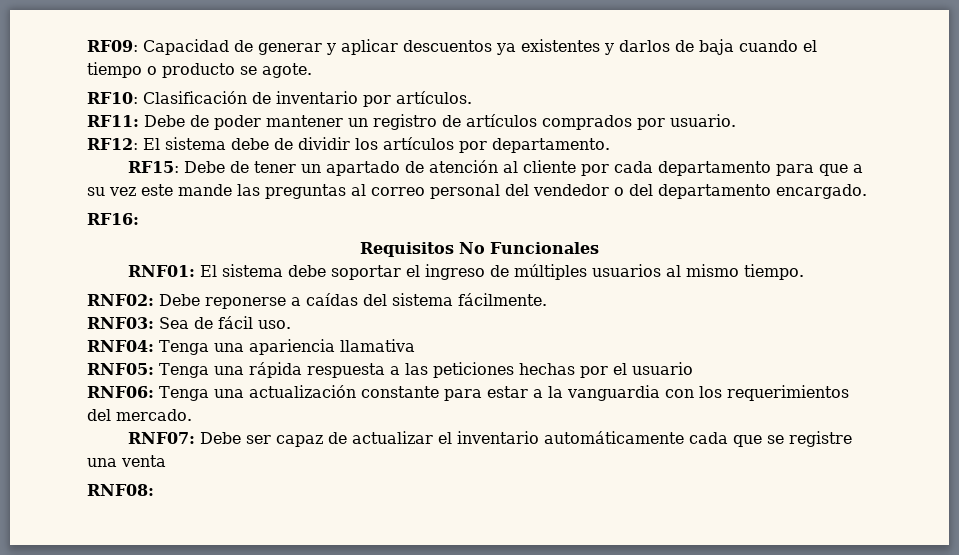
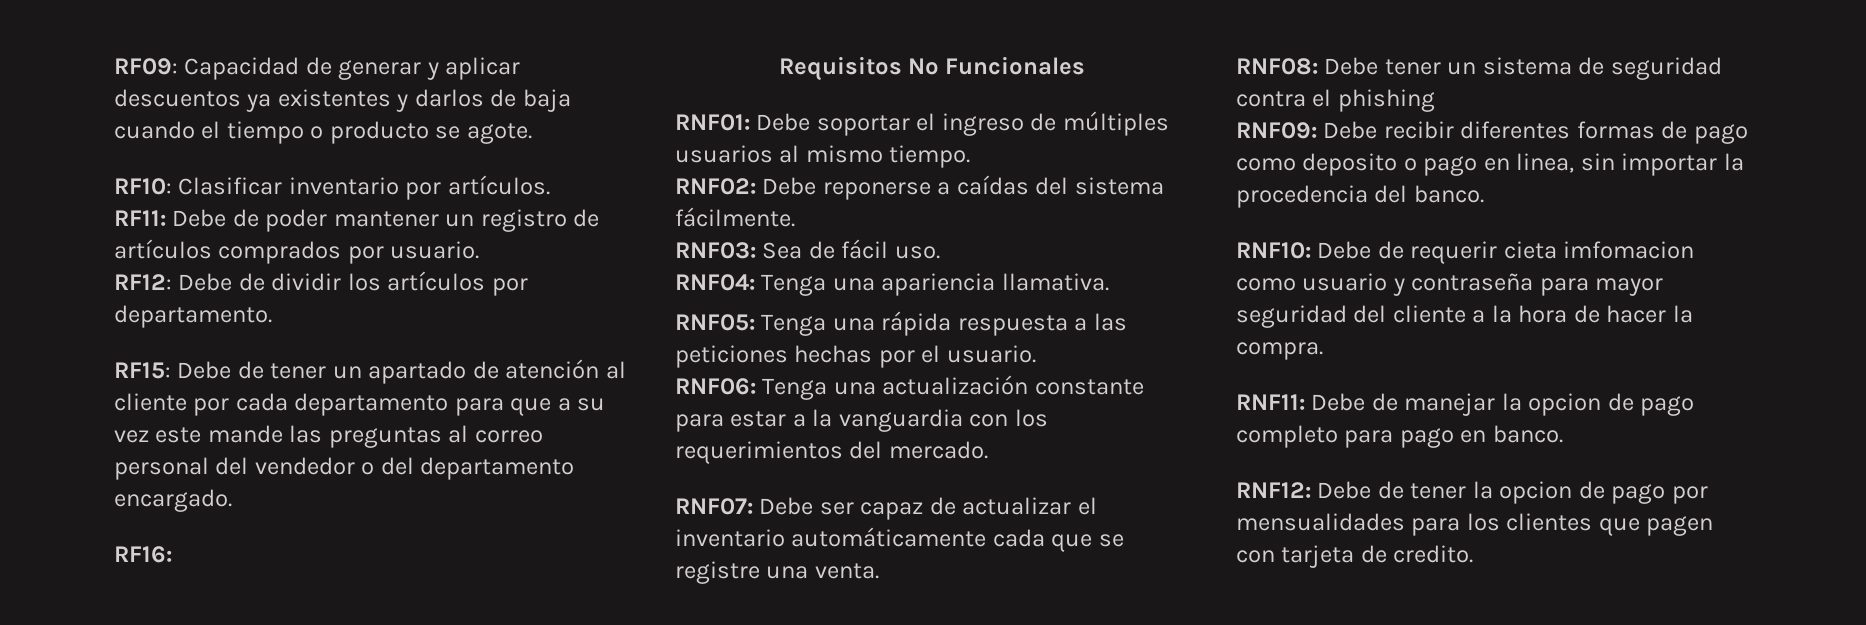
[143,91,271,104] Clasificación de -> [178,177,283,195] Clasificar
[143,137,269,150] El sistema debe -> [178,273,233,291] Debe
[200,264,327,277] El sistema debe -> [756,113,811,131] Debe
[339,339,415,352] llamativa -> [1001,273,1109,291] llamativa.
[631,362,693,375] usuario -> [946,345,1036,363] usuario.
[121,455,166,467] venta -> [814,563,879,579] venta.
(154, 490) none -> [1324,57,1722,80] [1236,89,1435,112] [1236,121,1748,144] [1236,153,1744,176] [1236,185,1484,208] [1236,241,1695,264] [1236,273,1664,296] [1236,305,1693,328] [1236,342,1323,360] [1236,393,1695,416] [1236,425,1563,448] [1236,481,1708,504] [1236,513,1714,536] [1236,545,1474,568] Debe tener un sistema de seguridad contra el phishing // RNF09: Debe recibir diferentes formas de pago como deposito o pago en linea, sin importar la procedencia del banco. // RNF10: Debe de requerir cieta imfomacion como usuario y contraseña para mayor seguridad del cliente a la hora de hacer la compra. // RNF11: Debe de manejar la opcion de pago completo para pago en banco. // RNF12: Debe de tener la opcion de pago por mensualidades para los clientes que pagen con tarjeta de credito.

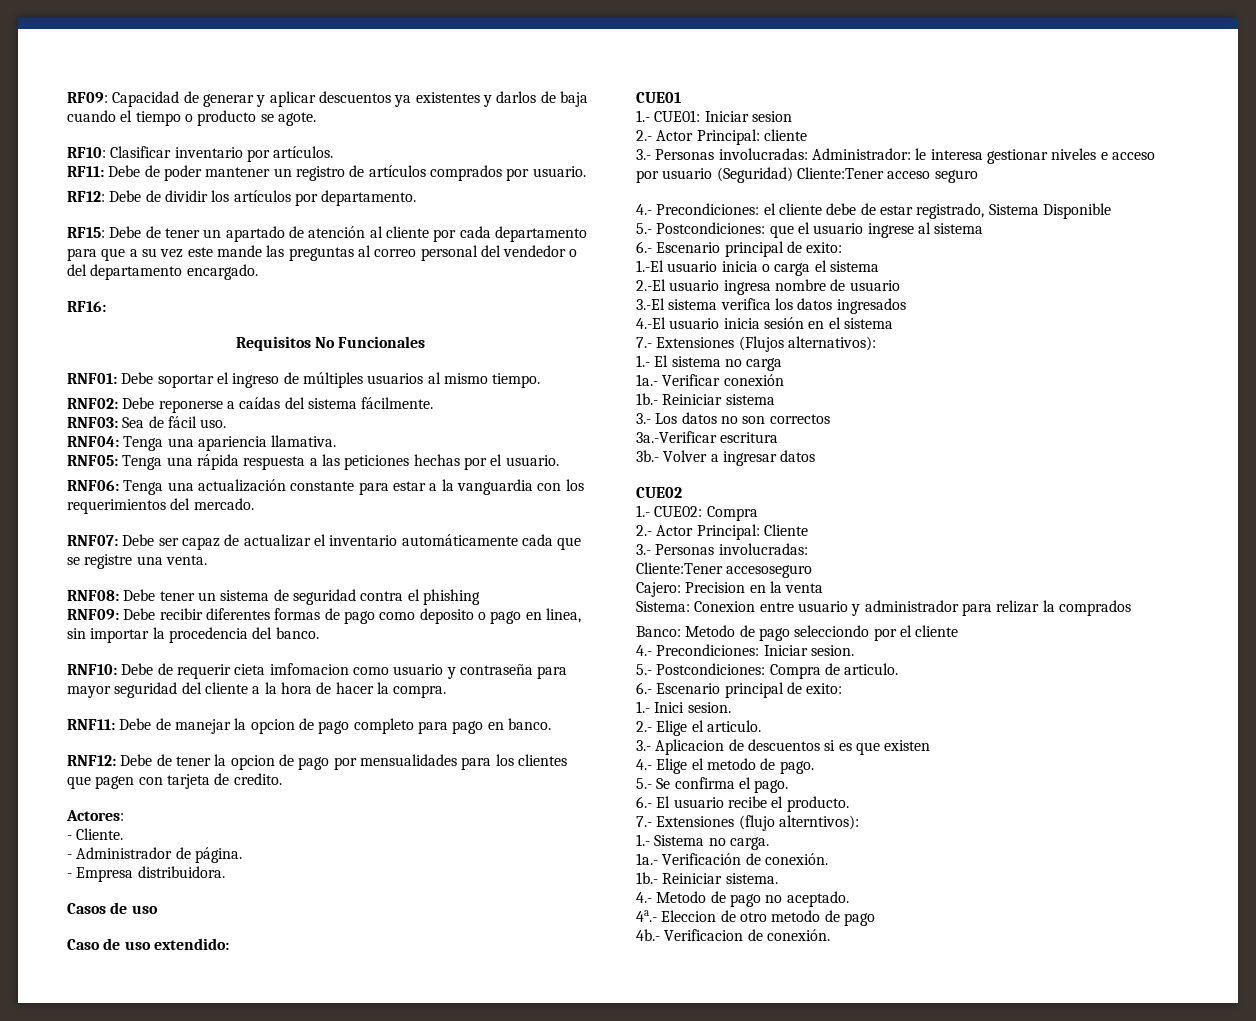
(1474, 554) none -> [66,810,124,821] [67,828,124,840] [67,847,242,863] [67,866,225,882] [67,902,158,914] [67,938,229,950] [636,92,681,103] [636,110,792,122] [636,129,807,145] [636,148,1155,164] [636,167,978,183] [636,203,1111,219] [636,222,984,238] [636,241,843,257] [636,260,879,276] [636,279,900,295] [636,298,906,314] [636,317,893,329] [636,336,876,352] [636,355,783,371] [636,374,784,386] [636,393,775,405] [636,412,830,424] [636,431,779,443] [636,450,816,466] [636,487,682,498] [636,505,758,521] [636,524,808,540] [636,543,808,555] [636,562,813,578] [636,581,824,597] [636,600,1131,616] [636,625,959,641] [636,644,854,656] [636,663,899,679] [636,682,843,698] [636,701,731,713] [636,720,761,736] [636,739,931,755] [636,758,814,774] [636,777,789,793] [636,796,849,812] [636,815,859,831] [636,834,769,850] [636,853,828,865] [636,872,778,884] [636,891,849,907] [636,910,875,926] [636,929,830,941] // Actores: // - Cliente. // - Administrador de página. // - Empresa distribuidora. // Casos de uso // Caso de uso extendido: // CUE01 // 1.- CUE01: Iniciar sesion // 2.- Actor Principal: cliente // 3.- Personas involucradas: Administrador: le interesa gestionar niveles e acceso por usuario (Seguridad) Cliente:Tener acceso seguro // 4.- Precondiciones: el cliente debe de estar registrado, Sistema Disponible // 5.- Postcondiciones: que el usuario ingrese al sistema // 6.- Escenario principal de exito: // 1.-El usuario inicia o carga el sistema // 2.-El usuario ingresa nombre de usuario // 3.-El sistema verifica los datos ingresados // 4.-El usuario inicia sesión en el sistema // 7.- Extensiones (Flujos alternativos): // 1.- El sistema no carga // 1a.- Verificar conexión // 1b.- Reiniciar sistema // 3.- Los datos no son correctos // 3a.-Verificar escritura // 3b.- Volver a ingresar datos // CUE02 // 1.- CUE02: Compra // 2.- Actor Principal: Cliente // 3.- Personas involucradas: // Cliente:Tener accesoseguro // Cajero: Precision en la venta // Sistema: Conexion entre usuario y administrador para relizar la comprados // Banco: Metodo de pago selecciondo por el cliente // 4.- Precondiciones: Iniciar sesion. // 5.- Postcondiciones: Compra de articulo. // 6.- Escenario principal de exito: // 1.- Inici sesion. // 2.- Elige el articulo. // 3.- Aplicacion de descuentos si es que existen // 4.- Elige el metodo de pago. // 5.- Se confirma el pago. // 6.- El usuario recibe el producto. // 7.- Extensiones (flujo alterntivos): // 1.- Sistema no carga. // 1a.- Verificación de conexión. // 1b.- Reiniciar sistema. // 4.- Metodo de pago no aceptado. // 4a.- Eleccion de otro metodo de pago // 4b.- Verificacion de conexión.

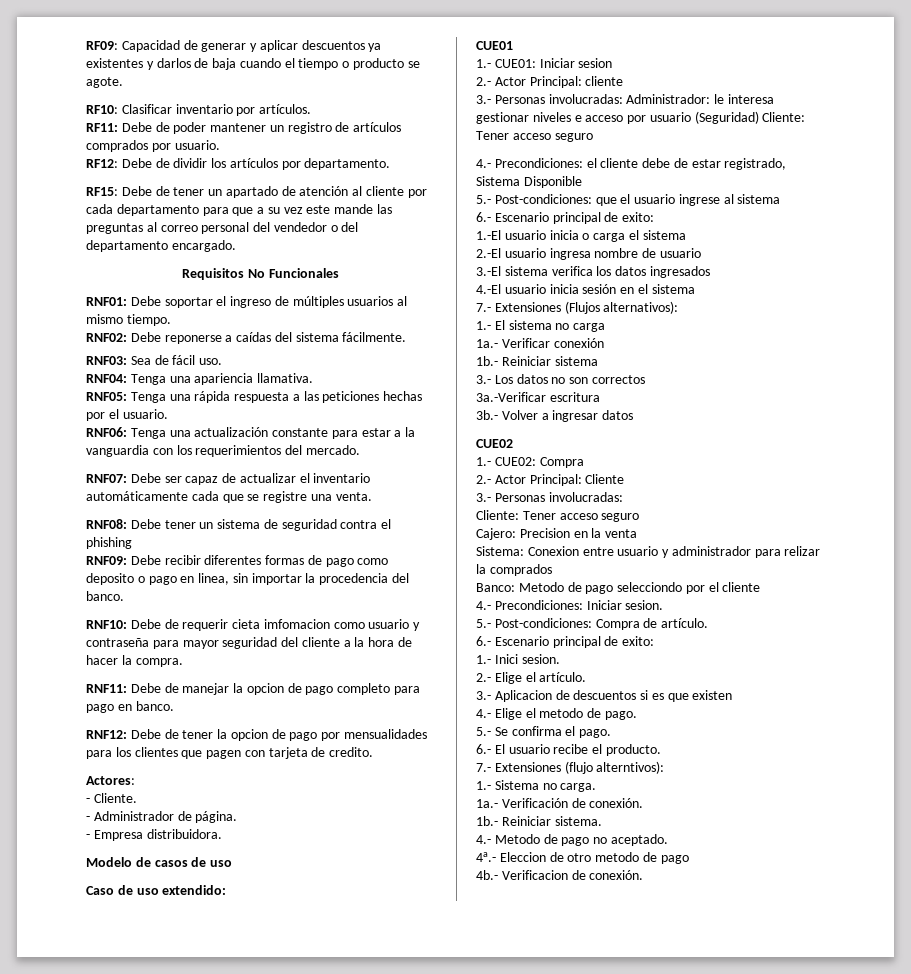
[67,301,106,312] // RF16: -> (236, 246) none
[67,903,106,914] Casos -> [86,857,188,867] Modelo de casos
[796,167,884,179] Cliente:Tener -> [762,112,806,122] [476,131,509,140] Cliente: Tener
[656,222,766,234] Postcondiciones: -> [494,194,592,204] Post-condiciones:
[636,562,813,578] Cliente:Tener accesoseguro -> [476,510,640,522] Cliente: Tener acceso seguro
[656,663,766,675] Postcondiciones: -> [494,618,592,628] Post-condiciones:
[844,663,899,675] articulo. -> [661,618,709,628] artículo.
[706,720,761,732] articulo. -> [539,672,587,682] artículo.

